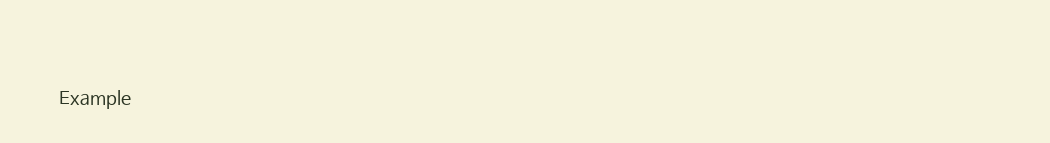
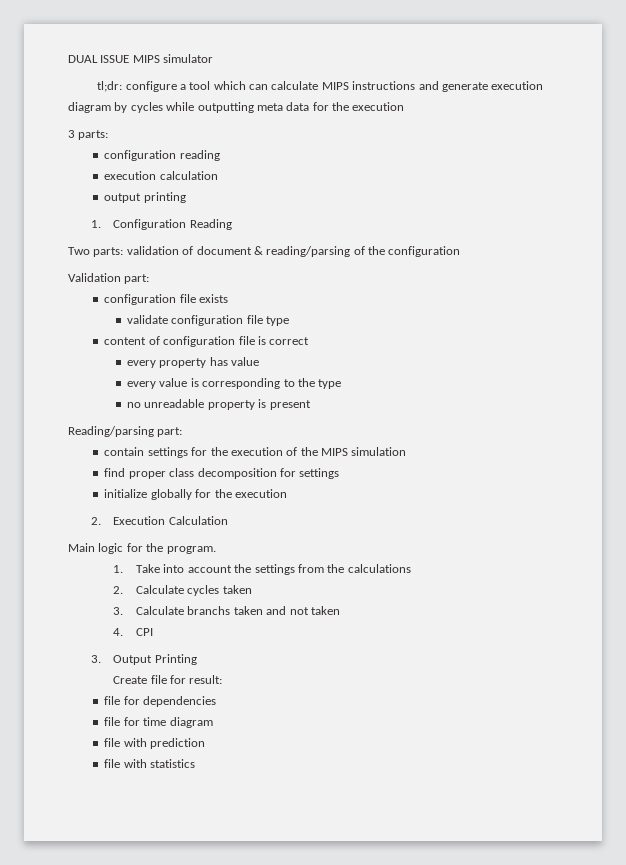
[59,90,131,109] Example -> [68,54,214,63] [97,81,544,92] [68,102,405,113] [68,130,109,140] [104,150,220,161] [104,171,218,180] [104,192,186,203] [90,219,232,230] [68,246,461,257] [68,273,150,284] [104,294,229,305] [127,315,290,326] [104,336,310,347] [127,357,260,368] [127,378,342,389] [127,399,311,410] [68,426,183,437] [104,447,407,458] [104,468,340,479] [104,489,287,500] [90,516,228,525] [68,543,216,554] [113,564,411,575] [113,585,252,596] [113,606,340,615] [113,628,154,636] [90,654,197,665] [113,675,223,684] [104,696,217,707] [104,717,213,728] [104,738,206,749] [104,759,196,768] DUAL ISSUE MIPS simulator // tl;dr: configure a tool which can calculate MIPS instructions and generate execution diagram by cycles while outputting meta data for the execution // 3 parts: // configuration reading // execution calculation // output printing // 1. Configuration Reading // Two parts: validation of document & reading/parsing of the configuration // Validation part: // configuration file exists // validate configuration file type // content of configuration file is correct // every property has value // every value is corresponding to the type // no unreadable property is present // Reading/parsing part: // contain settings for the execution of the MIPS simulation // find proper class decomposition for settings // initialize globally for the execution // 2. Execution Calculation // Main logic for the program. // 1. Take into account the settings from the calculations // 2. Calculate cycles taken // 3. Calculate branchs taken and not taken // 4. CPI // 3. Output Printing // Create file for result: // file for dependencies // file for time diagram // file with prediction // file with statistics

